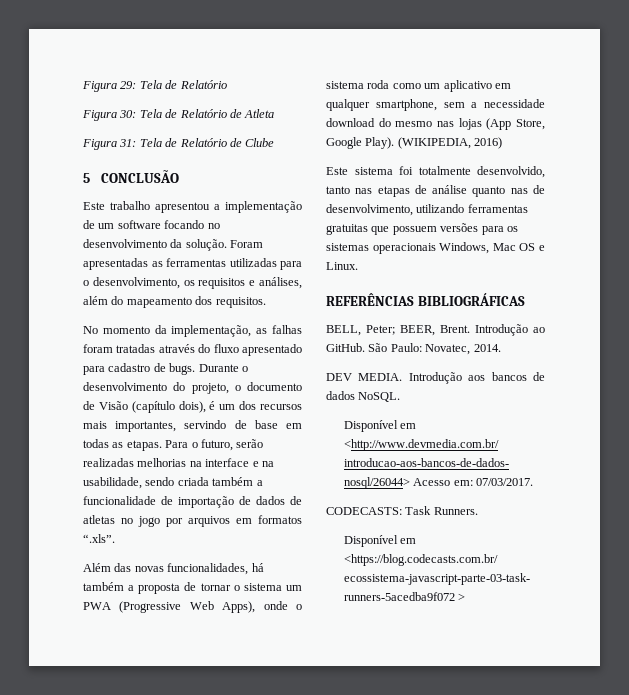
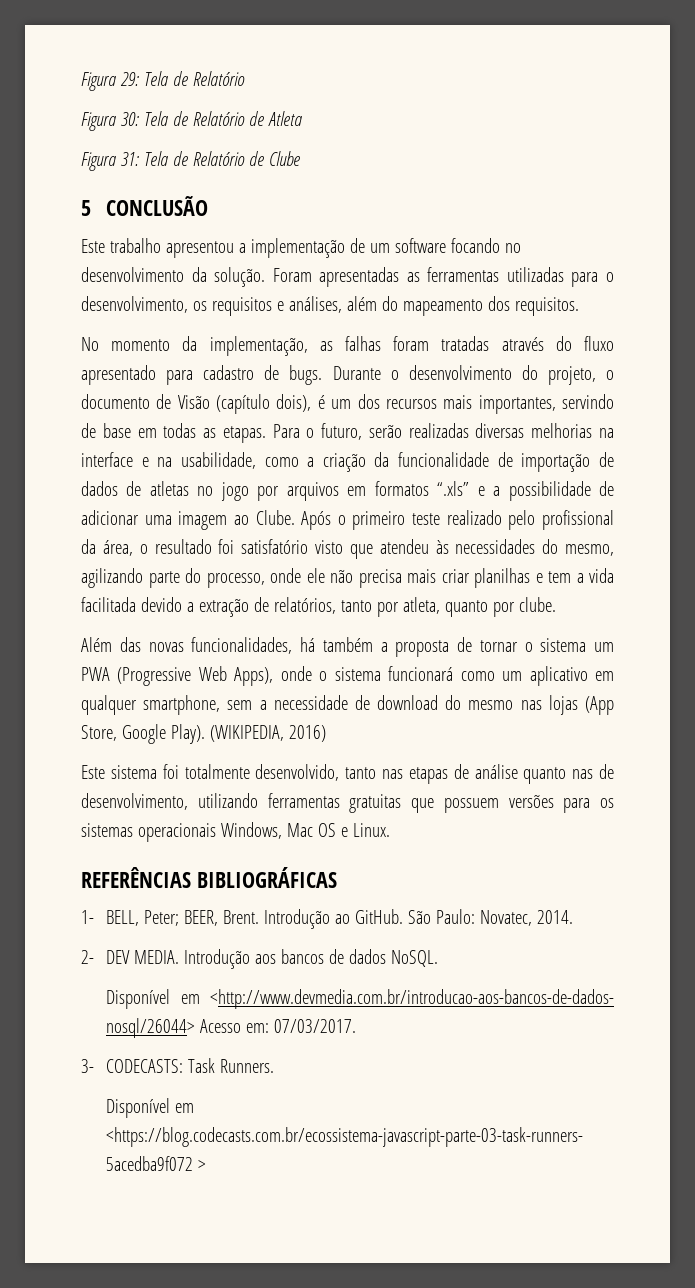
(134, 462) none -> [475,423,525,438] diversas
[145,477,263,486] sendo criada também a -> [264,452,390,472] como a criação da
[83,534,115,543] “.xls”. -> [437,481,614,501] [81,510,614,530] [81,539,614,559] [81,568,614,588] [81,597,556,617] “.xls” e a possibilidade de adicionar uma imagem ao Clube. Após o primeiro teste realizado pelo profissional da área, o resultado foi satisfatório visto que atendeu às necessidades do mesmo, agilizando parte do processo, onde ele não precisa mais criar planilhas e tem a vida facilitada devido a extração de relatórios, tanto por atleta, quanto por clube.
[367,80,390,89] roda -> [388,666,454,681] funcionará
(545, 103) none -> [354,695,370,710] de
(525, 299) none -> [81,910,94,924] 1-
(501, 348) none -> [81,950,94,964] 2-
(533, 482) none -> [81,1059,94,1073] 3-

